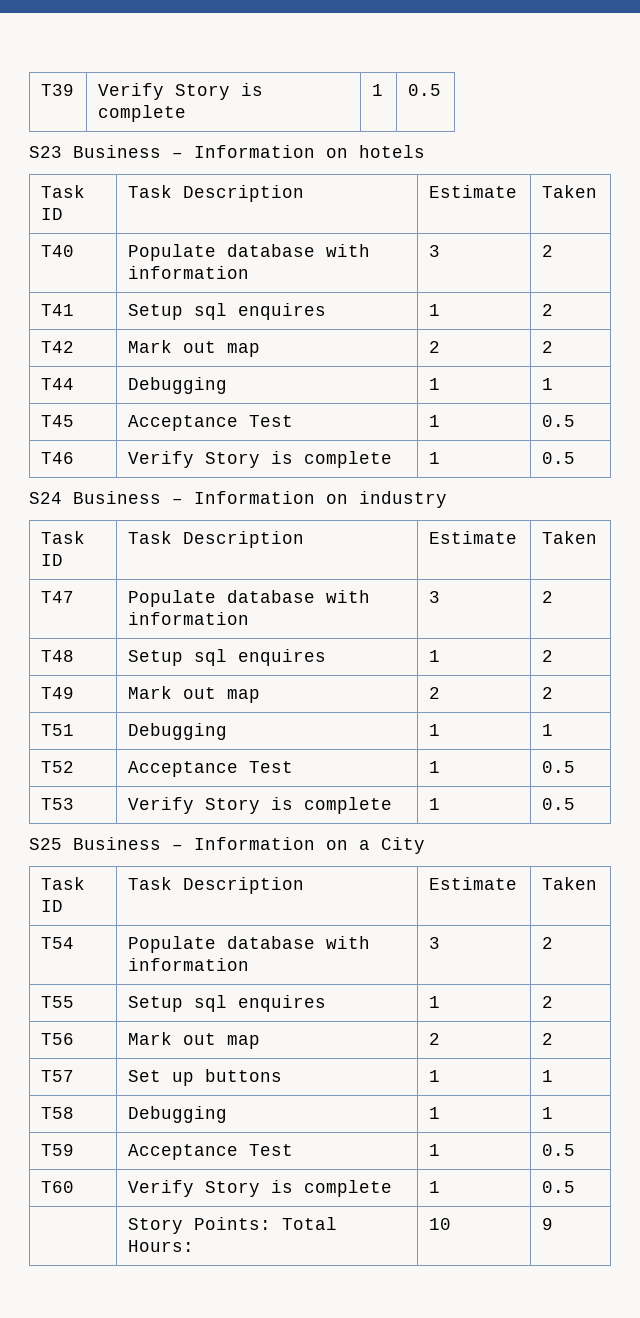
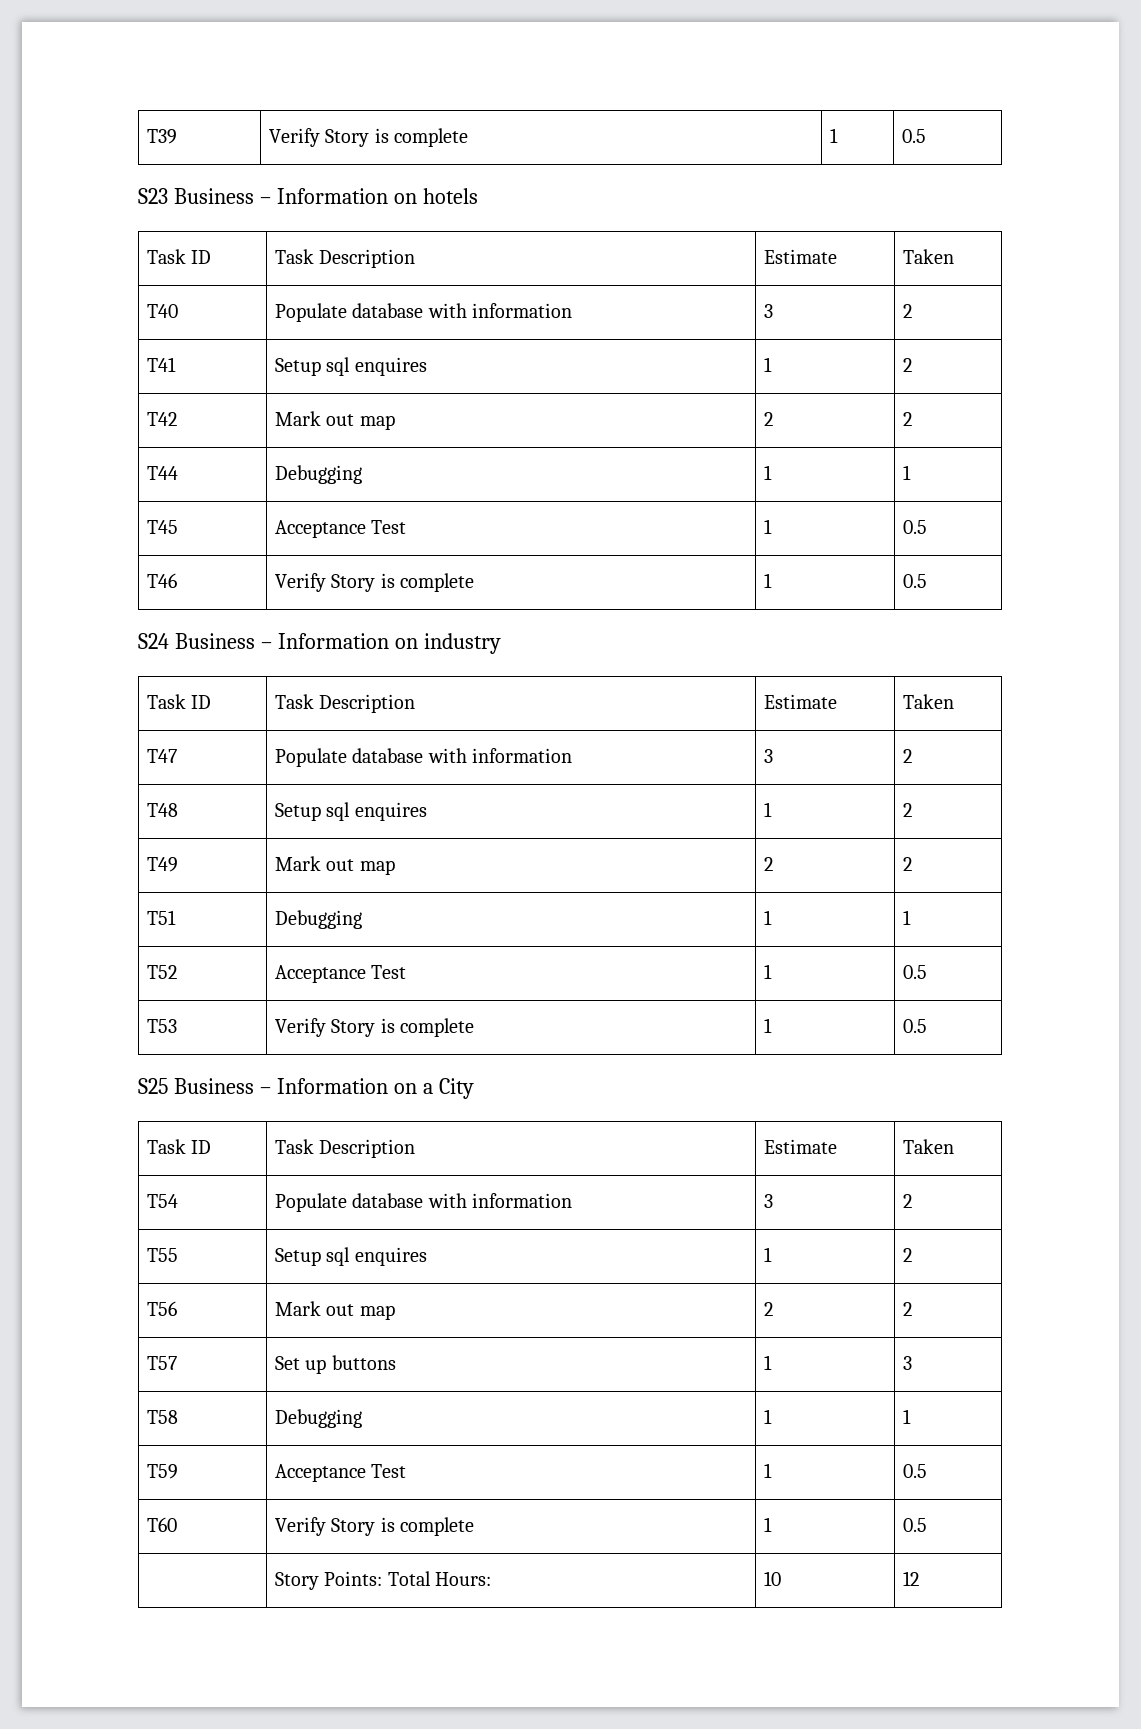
[541,1070,553,1082] 1 -> [902,1356,912,1370] 3
[541,1218,553,1230] 9 -> [902,1571,919,1586] 12

